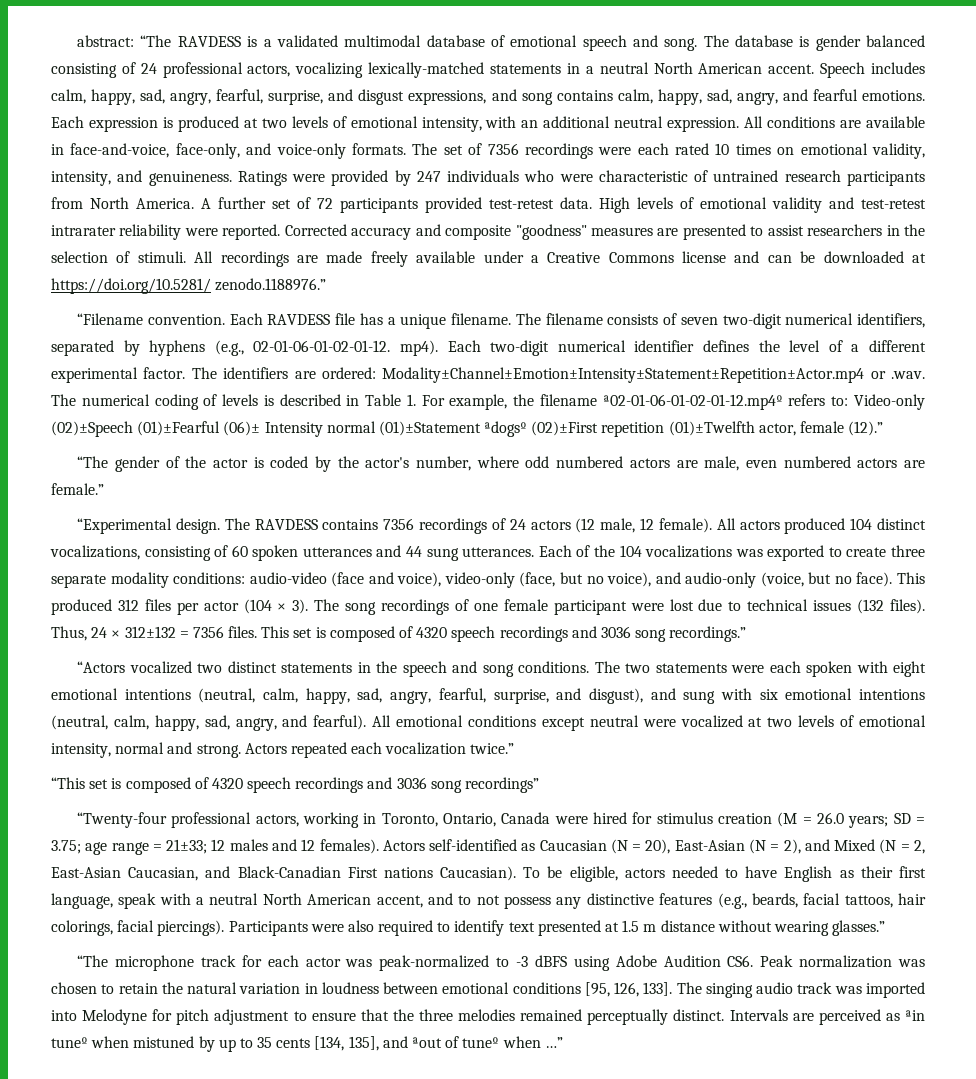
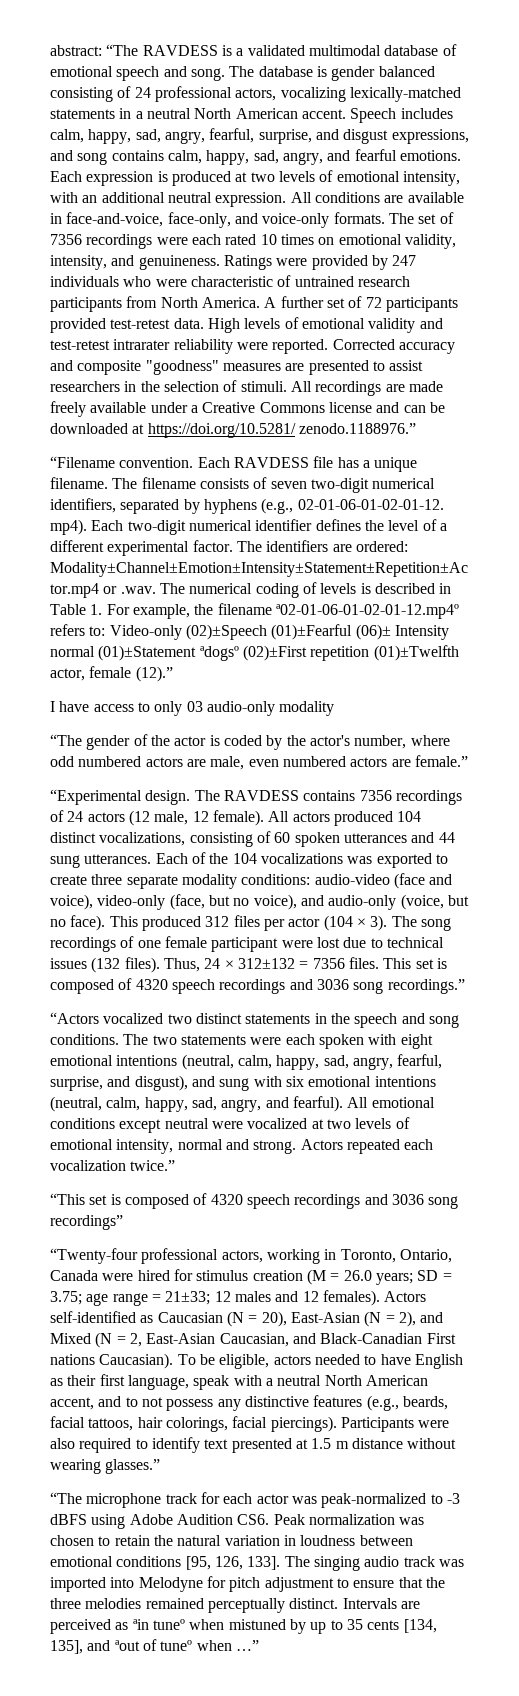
(884, 428) none -> [50,701,335,716] // I have access to only 03 audio-only modality

